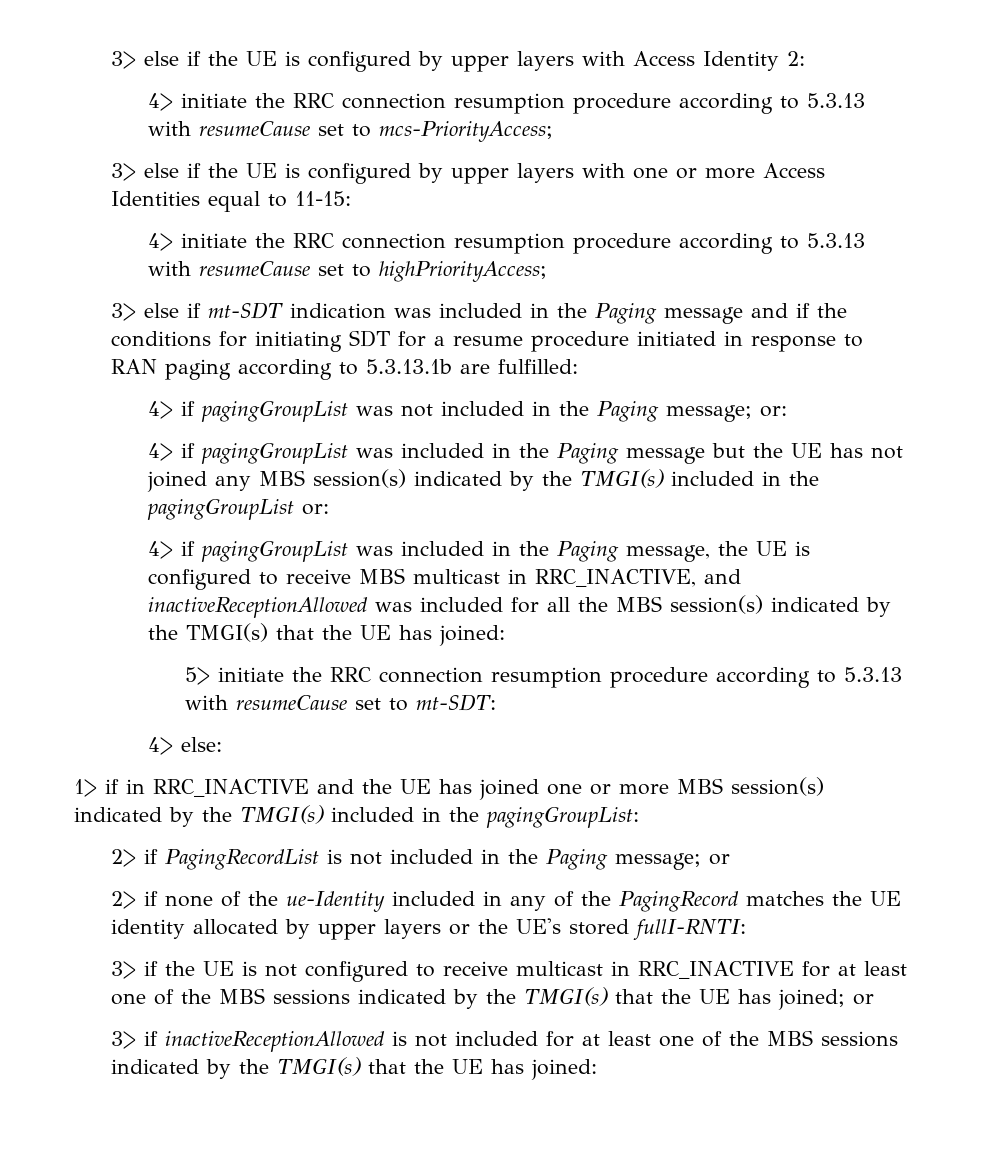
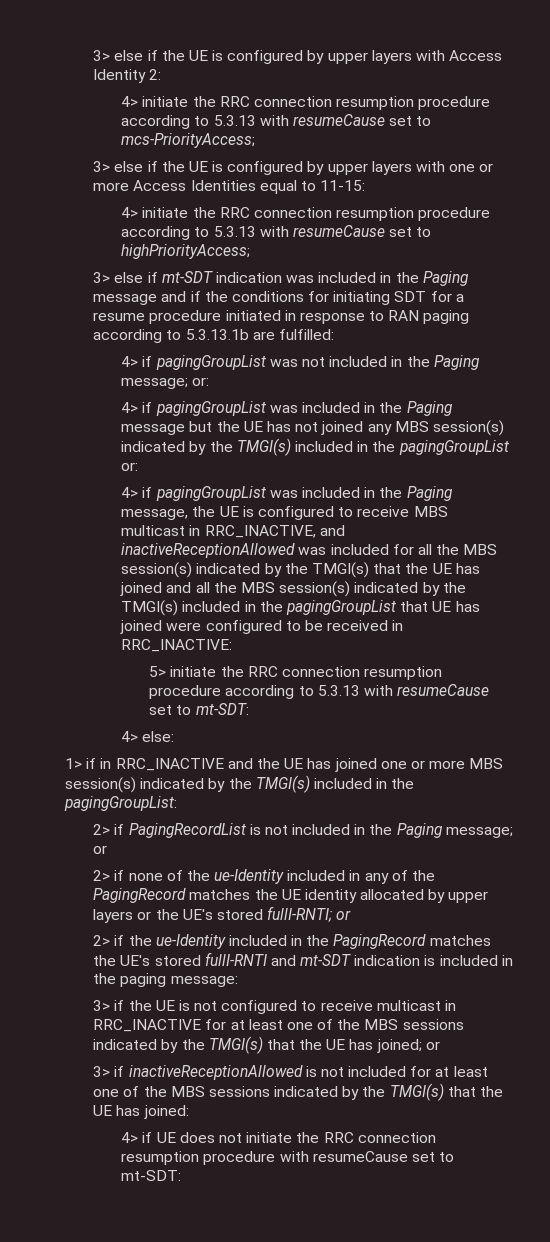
[439,625,506,646] joined: -> [120,581,466,597] [121,600,480,616] [120,620,404,634] [121,639,233,652] joined and all the MBS session(s) indicated by the TMGI(s) included in the pagingGroupList that UE has joined were configured to be received in RRC_INACTIVE:
[633,919,747,940] fullI-RNTI: -> [267,906,352,922] [93,934,491,949] [93,952,513,966] [93,973,238,987] fullI-RNTI; or // 2> if the ue-Identity included in the PagingRecord matches the UE's stored fullI-RNTI and mt-SDT indication is included in the paging message:
(598, 1069) none -> [121,1132,436,1143] [121,1151,455,1165] [121,1170,182,1181] // 4> if UE does not initiate the RRC connection resumption procedure with resumeCause set to mt-SDT:

